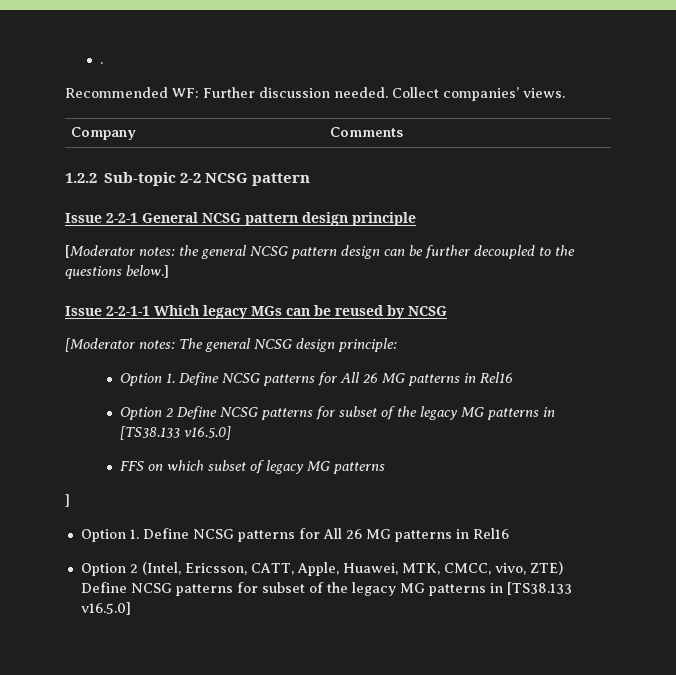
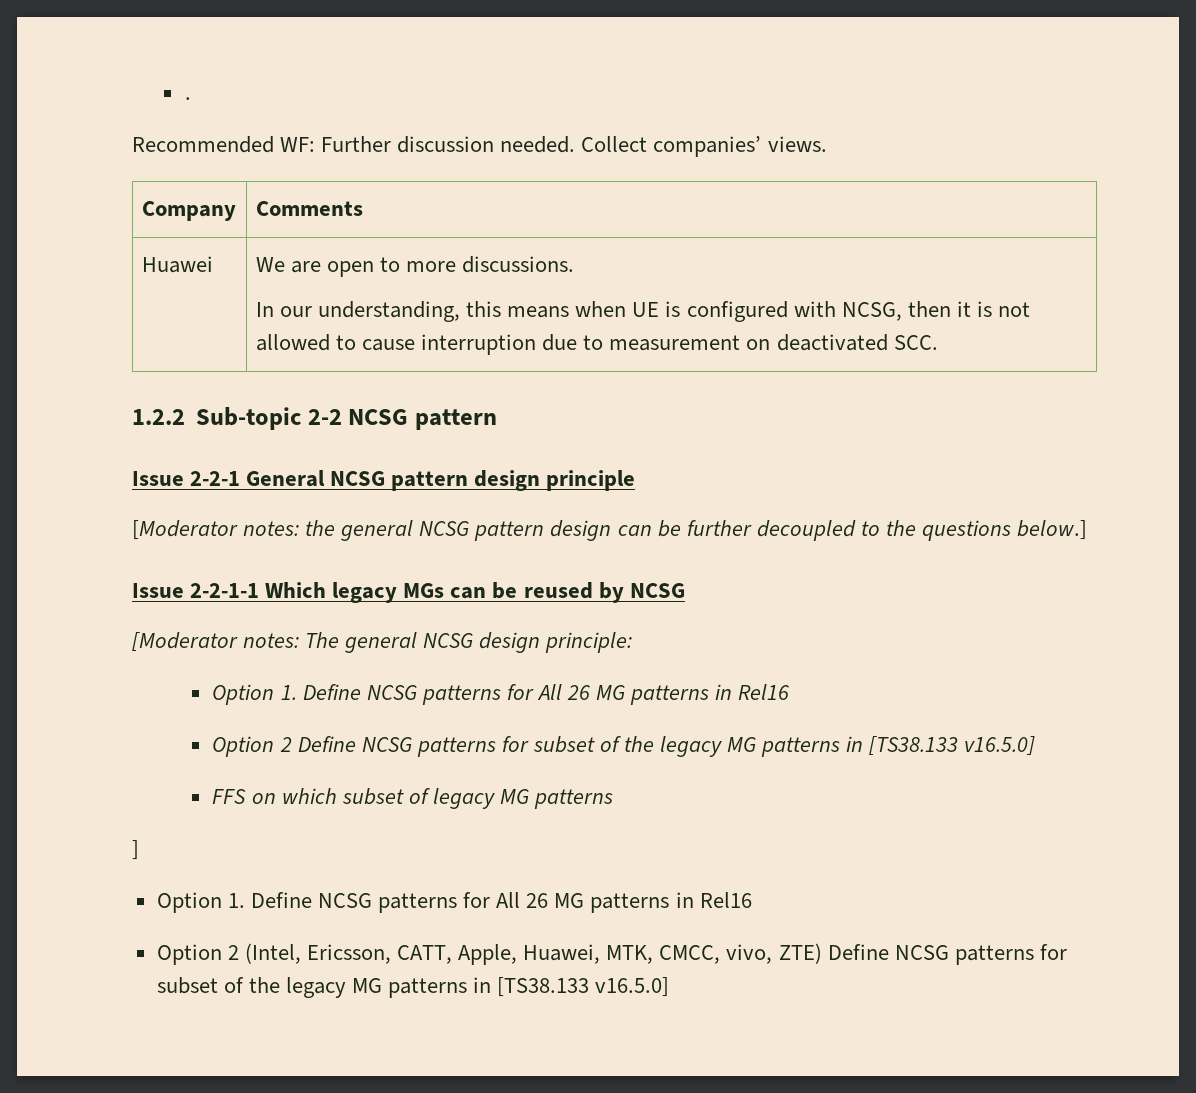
(404, 132) none -> [141,256,213,273] [255,256,575,277] [255,301,1030,322] [255,334,938,355] // Huawei | We are open to more discussions. // In our understanding, this means when UE is configured with NCSG, then it is not allowed to cause interruption due to measurement on deactivated SCC.

